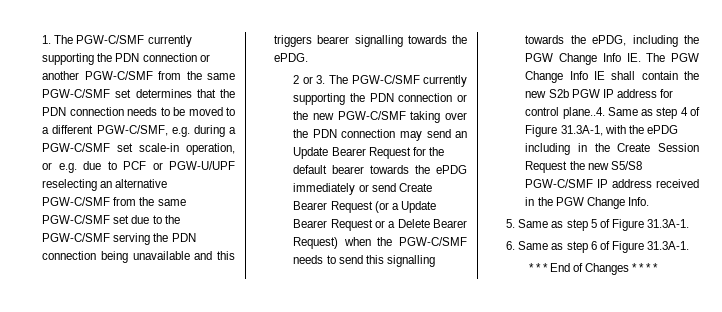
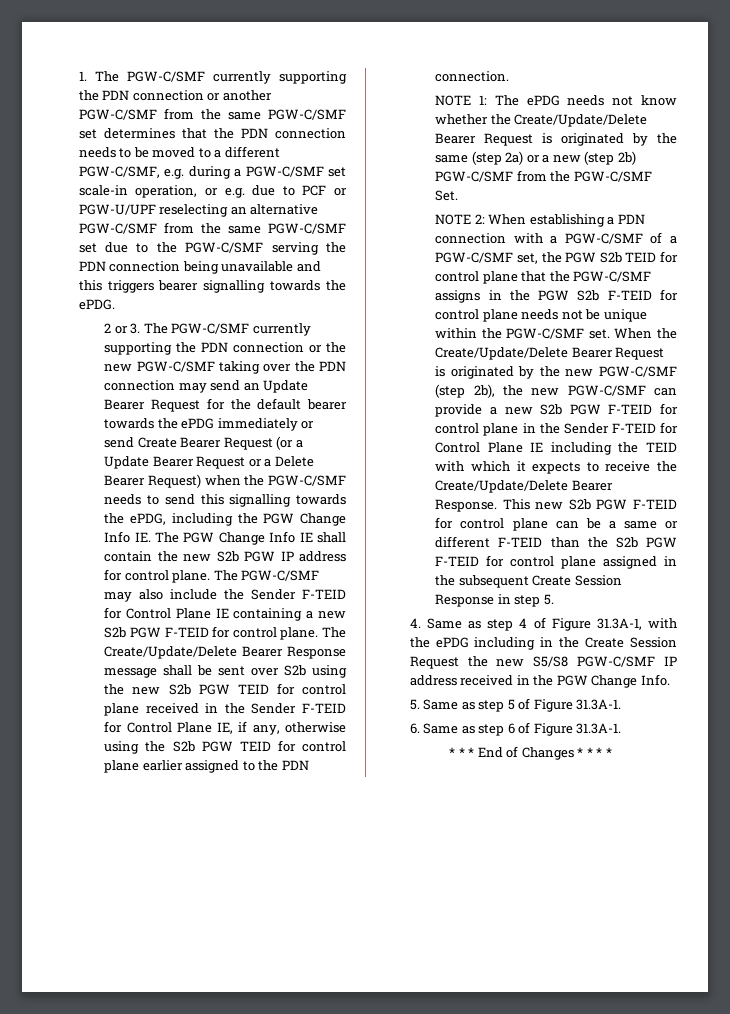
[562,107,605,119] plane..4. -> [172,570,320,583] [104,589,346,602] [104,607,347,621] [104,626,346,640] [104,646,346,659] [104,665,347,678] [104,683,346,695] [104,703,346,716] [104,721,346,735] [104,740,346,754] [104,760,309,773] [435,71,510,82] [435,95,677,106] [435,114,648,127] [435,133,677,146] [435,151,636,165] [435,170,652,182] [435,190,459,201] [435,214,645,227] [435,232,677,244] [435,251,678,264] [435,271,652,284] [435,289,678,303] [435,309,647,322] [435,328,677,339] [435,347,665,360] [435,366,677,379] [435,384,677,398] [435,403,678,417] [435,422,678,436] [435,442,677,455] [435,461,677,474] [435,480,613,493] [435,499,677,512] [435,517,678,531] [435,536,677,548] [435,555,677,569] [435,575,622,588] [435,594,554,607] [409,618,421,628] plane. The PGW-C/SMF may also include the Sender F-TEID for Control Plane IE containing a new S2b PGW F-TEID for control plane. The Create/Update/Delete Bearer Response message shall be sent over S2b using the new S2b PGW TEID for control plane received in the Sender F-TEID for Control Plane IE, if any, otherwise using the S2b PGW TEID for control plane earlier assigned to the PDN connection. // NOTE 1: The ePDG needs not know whether the Create/Update/Delete Bearer Request is originated by the same (step 2a) or a new (step 2b) PGW-C/SMF from the PGW-C/SMF Set. // NOTE 2: When establishing a PDN connection with a PGW-C/SMF of a PGW-C/SMF set, the PGW S2b TEID for control plane that the PGW-C/SMF assigns in the PGW S2b F-TEID for control plane needs not be unique within the PGW-C/SMF set. When the Create/Update/Delete Bearer Request is originated by the new PGW-C/SMF (step 2b), the new PGW-C/SMF can provide a new S2b PGW F-TEID for control plane in the Sender F-TEID for Control Plane IE including the TEID with which it expects to receive the Create/Update/Delete Bearer Response. This new S2b PGW F-TEID for control plane can be a same or different F-TEID than the S2b PGW F-TEID for control plane assigned in the subsequent Create Session Response in step 5. // 4.

